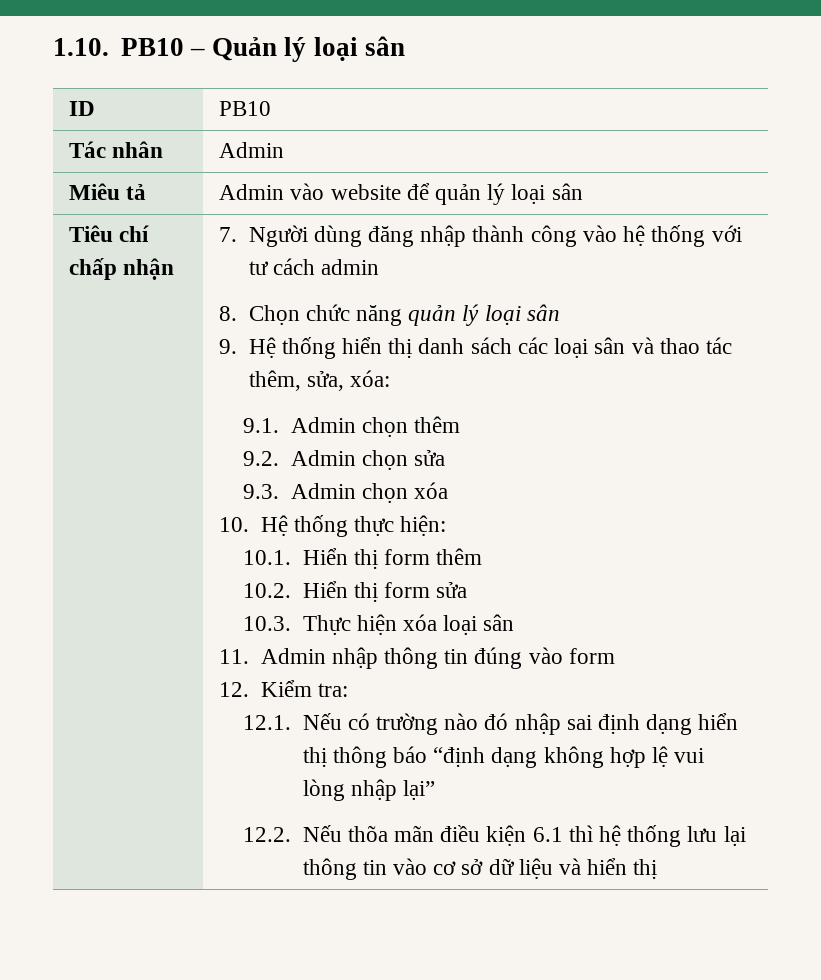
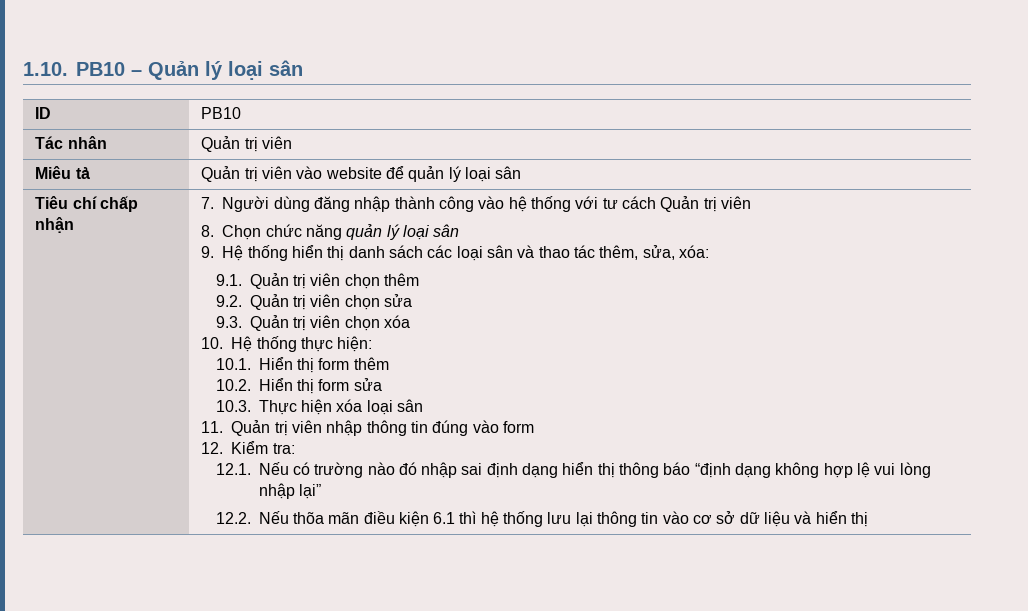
[219,142,285,158] Admin -> [201,136,293,152] Quản trị viên
[219,184,285,200] Admin -> [201,166,293,182] Quản trị viên
[321,259,380,275] admin -> [660,196,751,212] Quản trị viên
[290,417,356,433] Admin -> [249,273,341,289] Quản trị viên
[290,450,356,466] Admin -> [249,294,341,310] Quản trị viên
[290,483,356,499] Admin -> [249,315,341,331] Quản trị viên
[260,648,326,664] Admin -> [231,420,323,436] Quản trị viên

